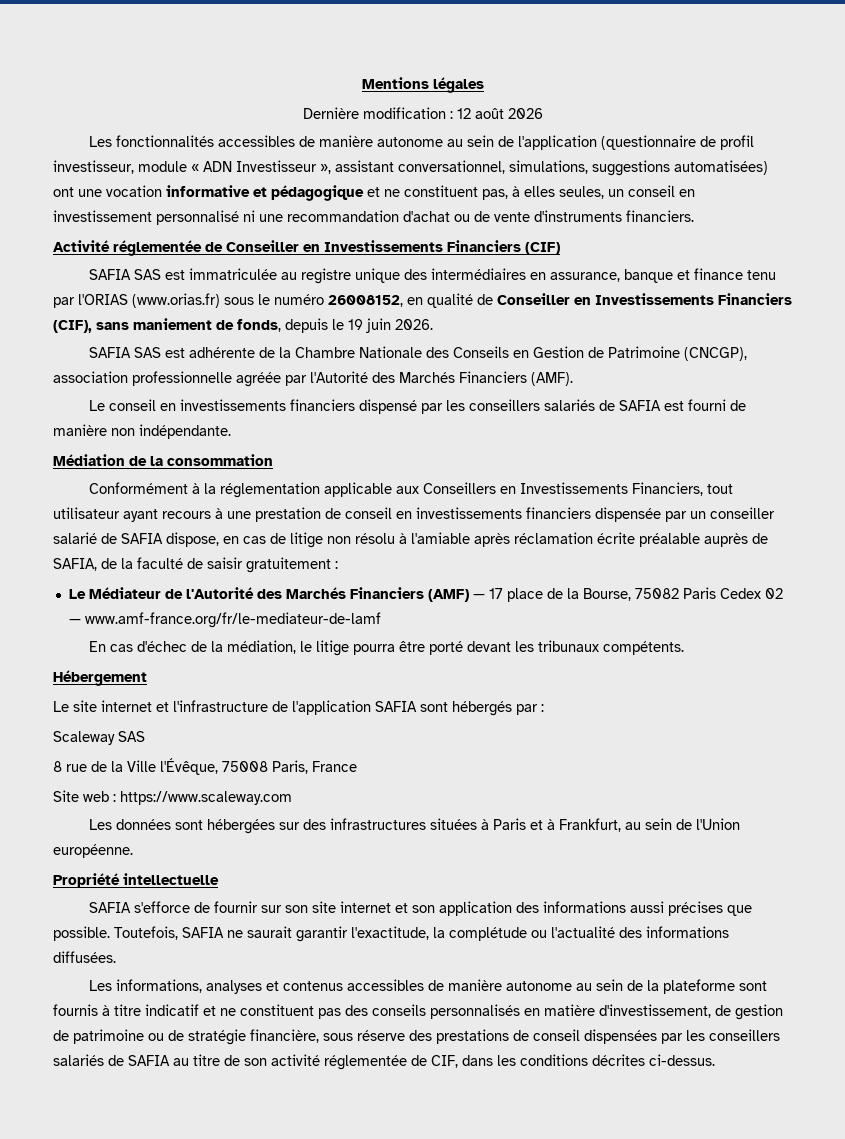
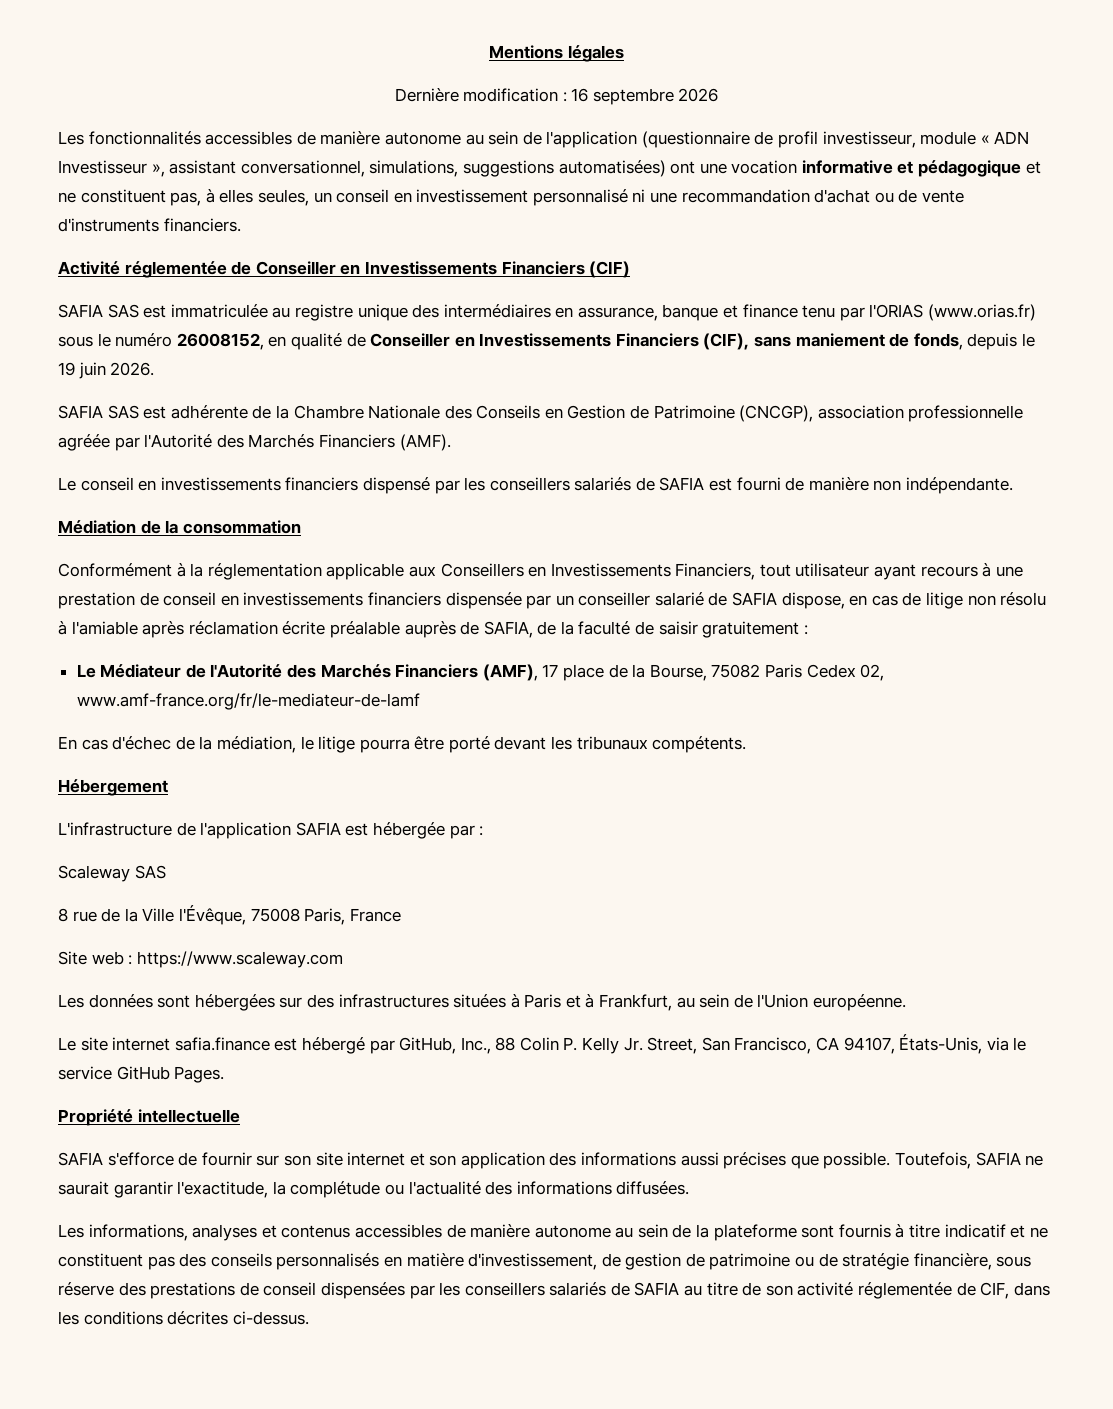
[456,108,504,119] 12 août -> [571,88,674,105] 16 septembre
[427,589,485,602] (AMF) — -> [482,664,538,681] (AMF),
[764,588,783,599] [68,619,81,624] 02 — -> [860,664,885,681] 02,
[53,700,268,712] Le site internet et l'infrastructure -> [58,822,172,836] L'infrastructure
[420,701,512,716] sont hébergés -> [345,822,445,839] est hébergée
(133, 851) none -> [58,1034,1027,1054] [58,1066,225,1083] // Le site internet safia.finance est hébergé par GitHub, Inc., 88 Colin P. Kelly Jr. Street, San Francisco, CA 94107, États-Unis, via le service GitHub Pages.

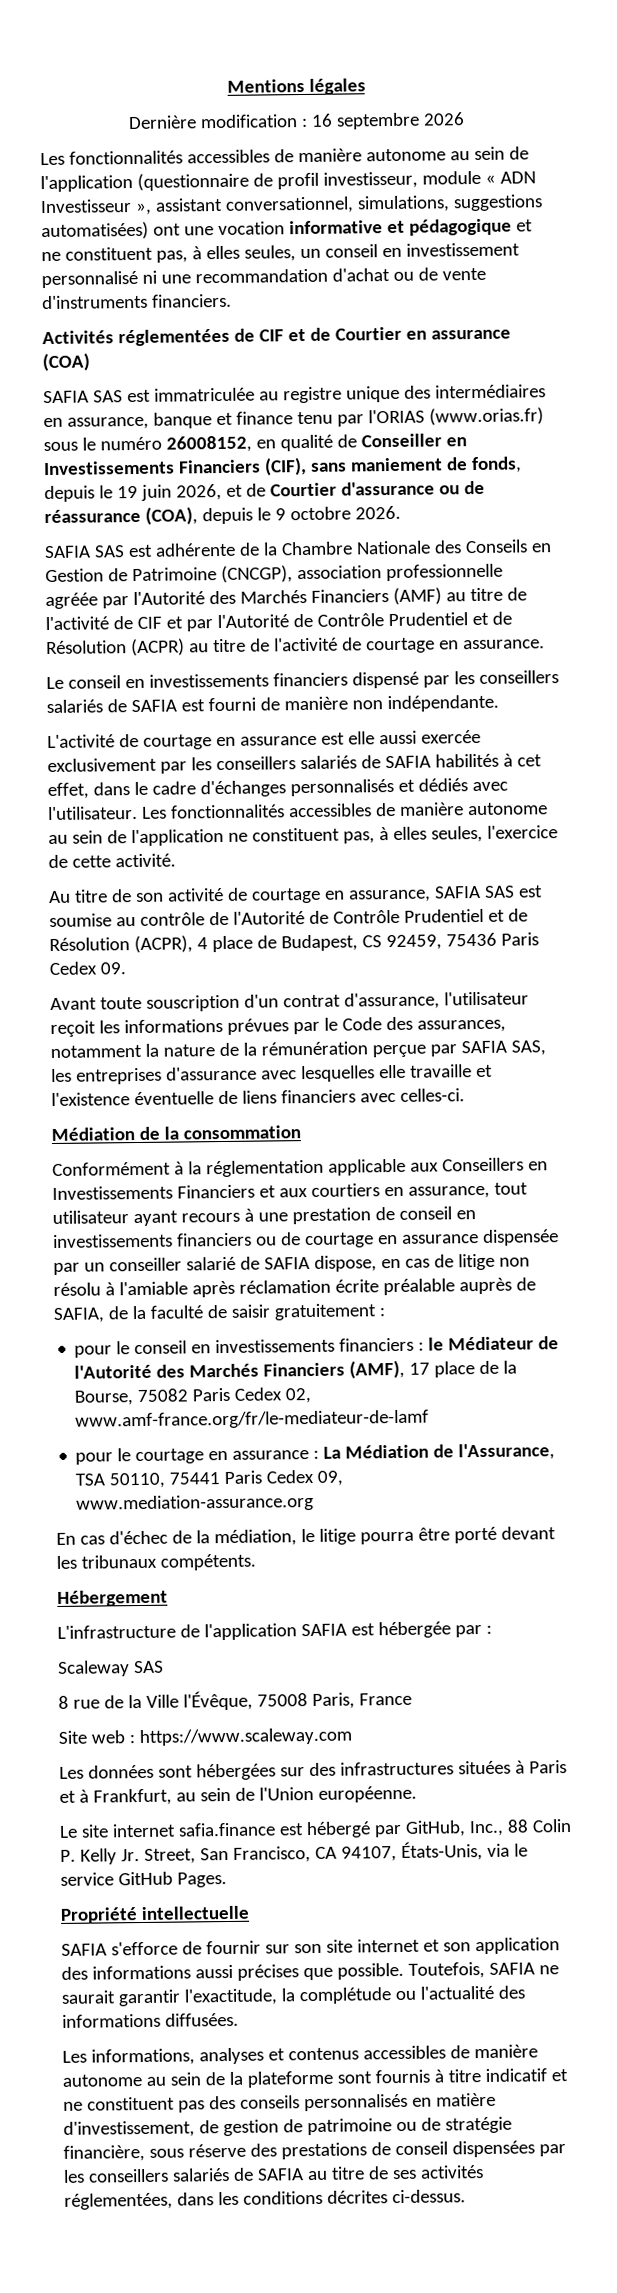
[58,261,631,278] Activité réglementée de Conseiller en Investissements Financiers (CIF) -> [42,326,511,347] [42,352,90,372] Activités réglementées de CIF et de Courtier en assurance (COA)
(106, 370) none -> [175,480,485,501] [44,506,351,525] 2026, et de Courtier d'assurance ou de réassurance (COA), depuis le 9 octobre
[399,434,451,451] (AMF). -> [392,587,527,605] [45,611,512,632] [46,637,545,657] (AMF) au titre de l'activité de CIF et par l'Autorité de Contrôle Prudentiel et de Résolution (ACPR) au titre de l'activité de courtage en assurance.
(1014, 485) none -> [47,729,481,750] [47,753,542,774] [47,778,508,800] [48,802,548,821] [48,825,558,847] [48,853,176,869] [48,885,543,904] [49,908,528,928] [49,932,539,954] [49,961,126,976] [50,991,529,1012] [50,1016,506,1038] [50,1040,546,1059] [51,1064,493,1085] [51,1088,465,1107] // L'activité de courtage en assurance est elle aussi exercée exclusivement par les conseillers salariés de SAFIA habilités à cet effet, dans le cadre d'échanges personnalisés et dédiés avec l'utilisateur. Les fonctionnalités accessibles de manière autonome au sein de l'application ne constituent pas, à elles seules, l'exercice de cette activité. // Au titre de son activité de courtage en assurance, SAFIA SAS est soumise au contrôle de l'Autorité de Contrôle Prudentiel et de Résolution (ACPR), 4 place de Budapest, CS 92459, 75436 Paris Cedex 09. // Avant toute souscription d'un contrat d'assurance, l'utilisateur reçoit les informations prévues par le Code des assurances, notamment la nature de la rémunération perçue par SAFIA SAS, les entreprises d'assurance avec lesquelles elle travaille et l'existence éventuelle de liens financiers avec celles-ci.
[675,563,756,580] Financiers, -> [176,1183,490,1199] Financiers et aux courtiers en assurance,
(441, 599) none -> [255,1232,479,1249] ou de courtage en assurance
[76,664,96,678] Le -> [74,1337,445,1358] pour le conseil en investissements financiers : le
(420, 701) none -> [75,1443,556,1465] [75,1469,344,1489] [76,1493,315,1513] // pour le courtage en assurance : La Médiation de l'Assurance, TSA 50110, 75441 Paris Cedex 09, www.mediation-assurance.org
[765,1282,1010,1299] son activité réglementée de CIF, -> [391,2165,484,2180] [64,2192,173,2210] ses activités réglementées,

